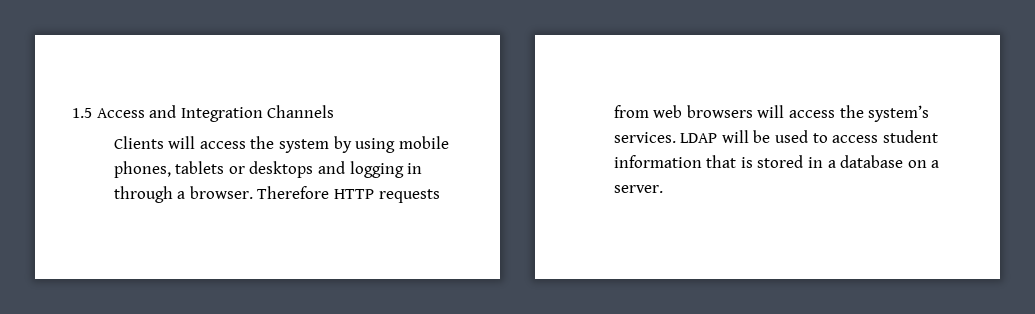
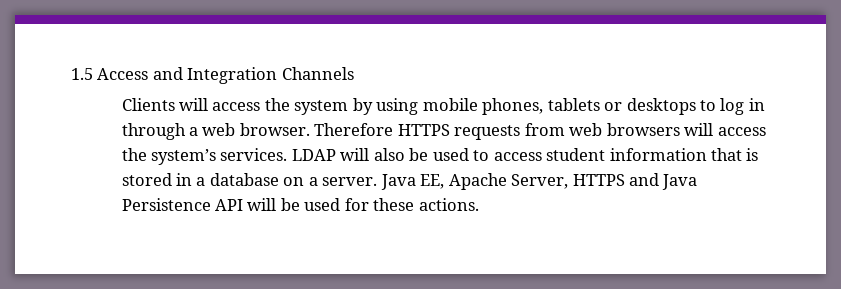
[317,161,404,178] and logging -> [700,98,745,115] to log
(186, 195) none -> [202,123,236,136] web
[333,189,374,199] HTTP -> [397,124,450,136] HTTPS
(749, 136) none -> [373,148,405,161] also
(663, 189) none -> [380,173,698,190] [121,198,479,211] Java EE, Apache Server, HTTPS and Java Persistence API will be used for these actions.

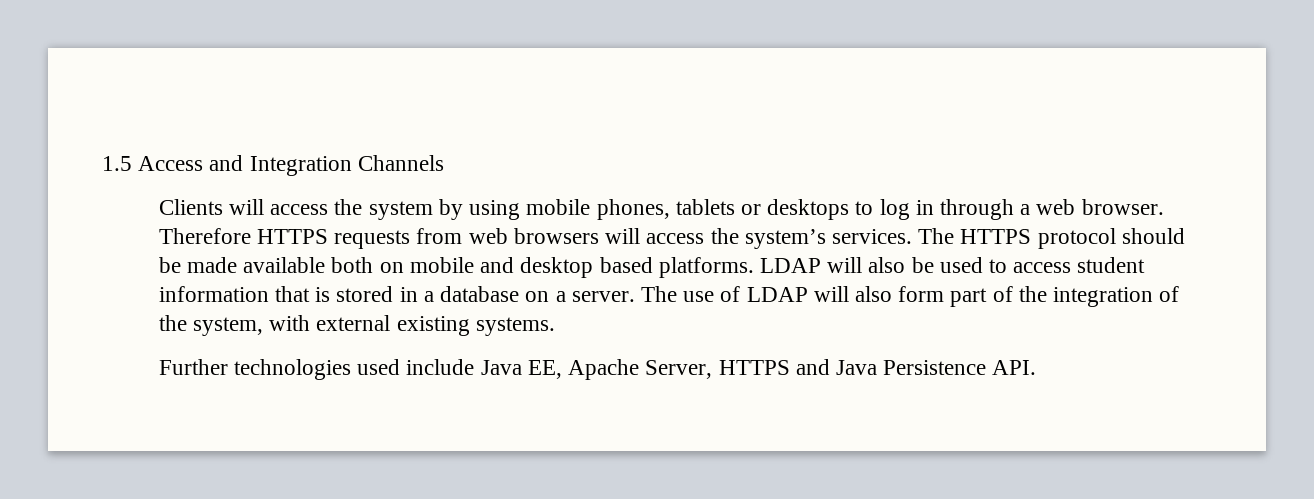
(288, 154) none -> [918,228,1185,249] [158,257,754,278] The HTTPS protocol should be made available both on mobile and desktop based platforms.
(378, 181) none -> [640,286,1180,307] [158,315,555,336] [158,359,475,380] The use of LDAP will also form part of the integration of the system, with external existing systems. // Further technologies used include
[215,198,479,211] API will be used for these actions. -> [992,360,1037,375] API.

